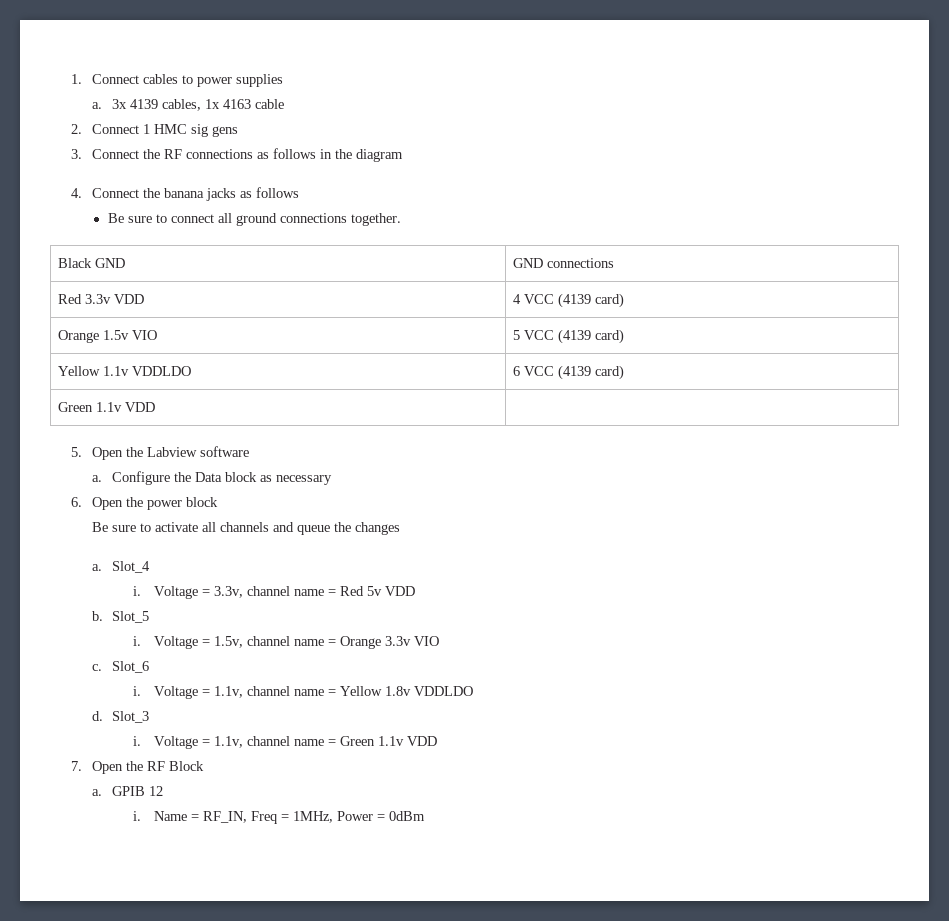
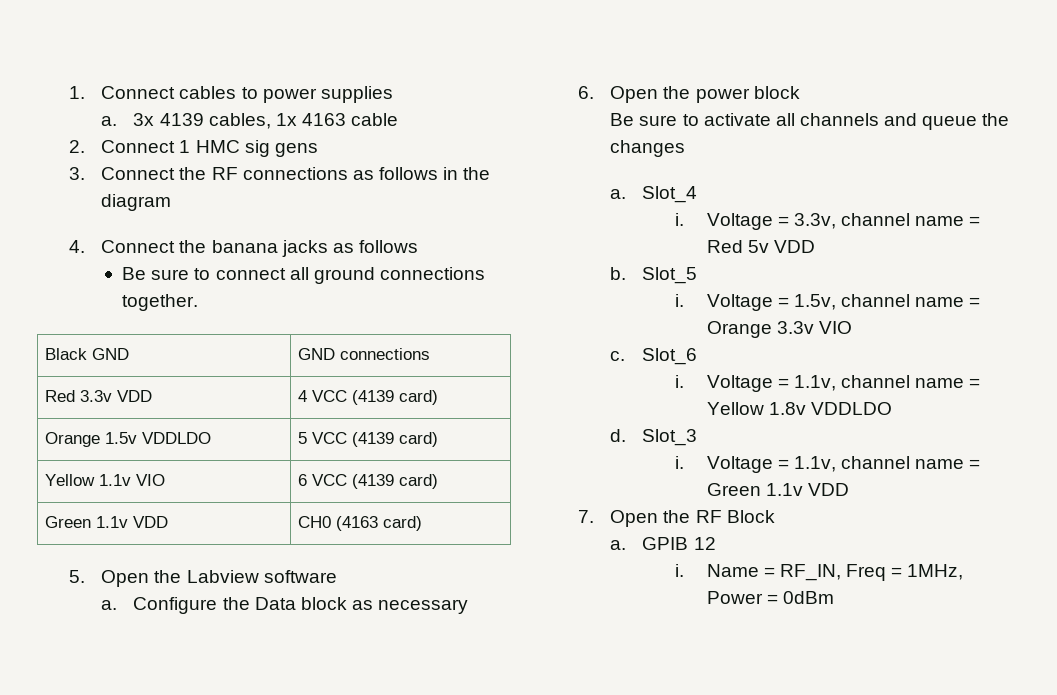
[132,330,158,340] VIO -> [141,432,211,444] VDDLDO
[132,366,192,376] VDDLDO -> [135,474,165,486] VIO
(156, 407) none -> [297,516,422,531] CH0 (4163 card)

